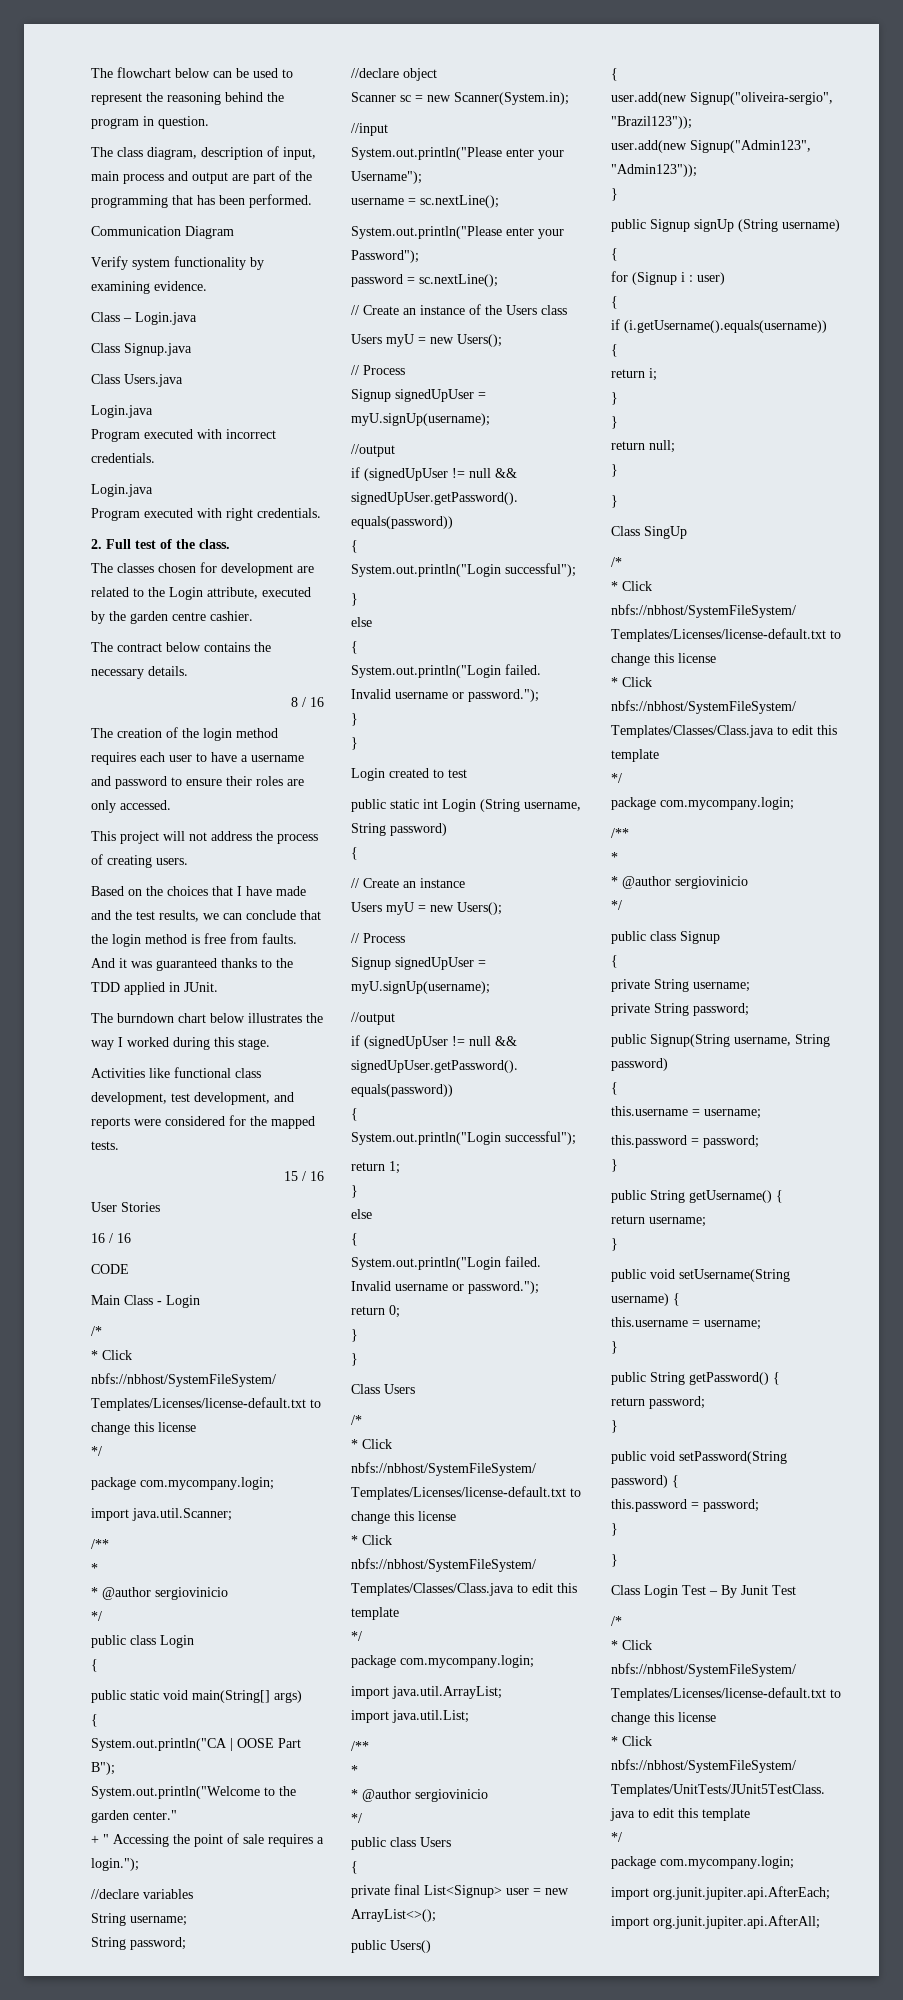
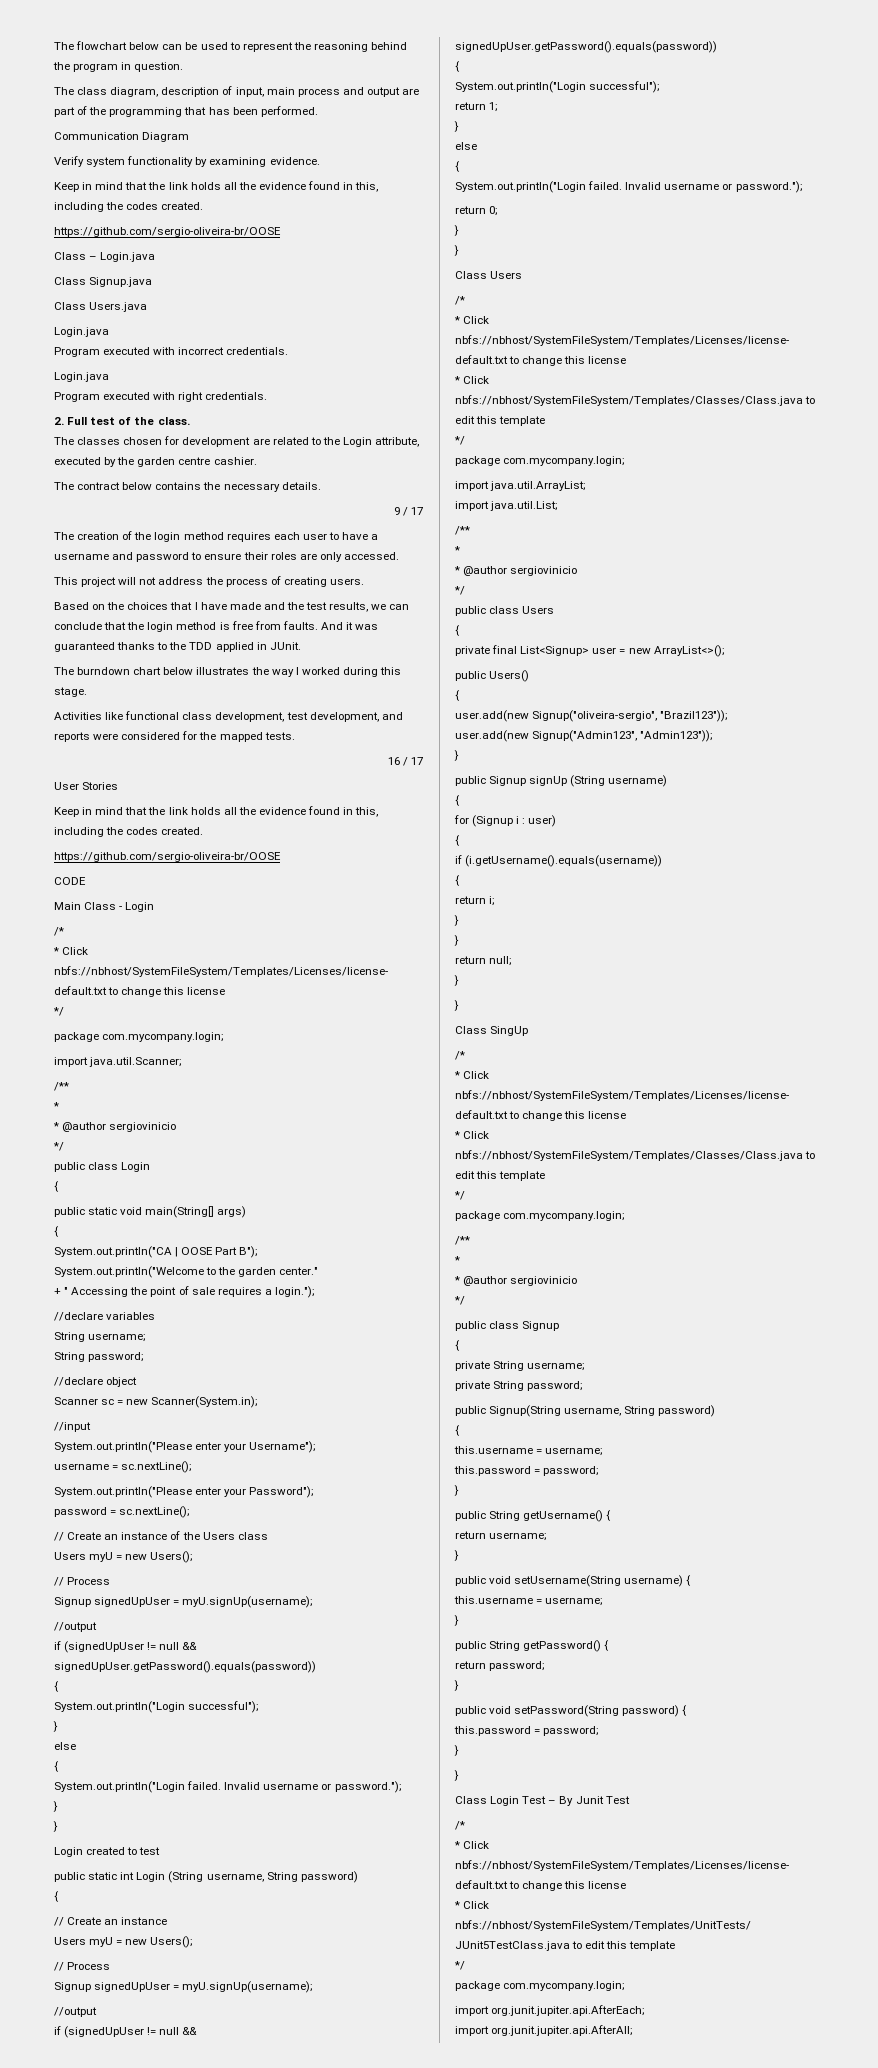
(207, 286) none -> [54,181,379,192] [54,202,204,212] [54,227,281,237] // Keep in mind that the link holds all the evidence found in this, including the codes created. // https://github.com/sergio-oliveira-br/OOSE
[291,697,324,707] 8 / 16 -> [393,507,424,516] 9 / 17
[284,1171,324,1181] 15 / 16 -> [387,757,424,766] 16 / 17
[91,1233,131,1243] 16 / 16 -> [54,806,379,817] [54,827,204,837] [54,852,281,862] Keep in mind that the link holds all the evidence found in this, including the codes created. // https://github.com/sergio-oliveira-br/OOSE

